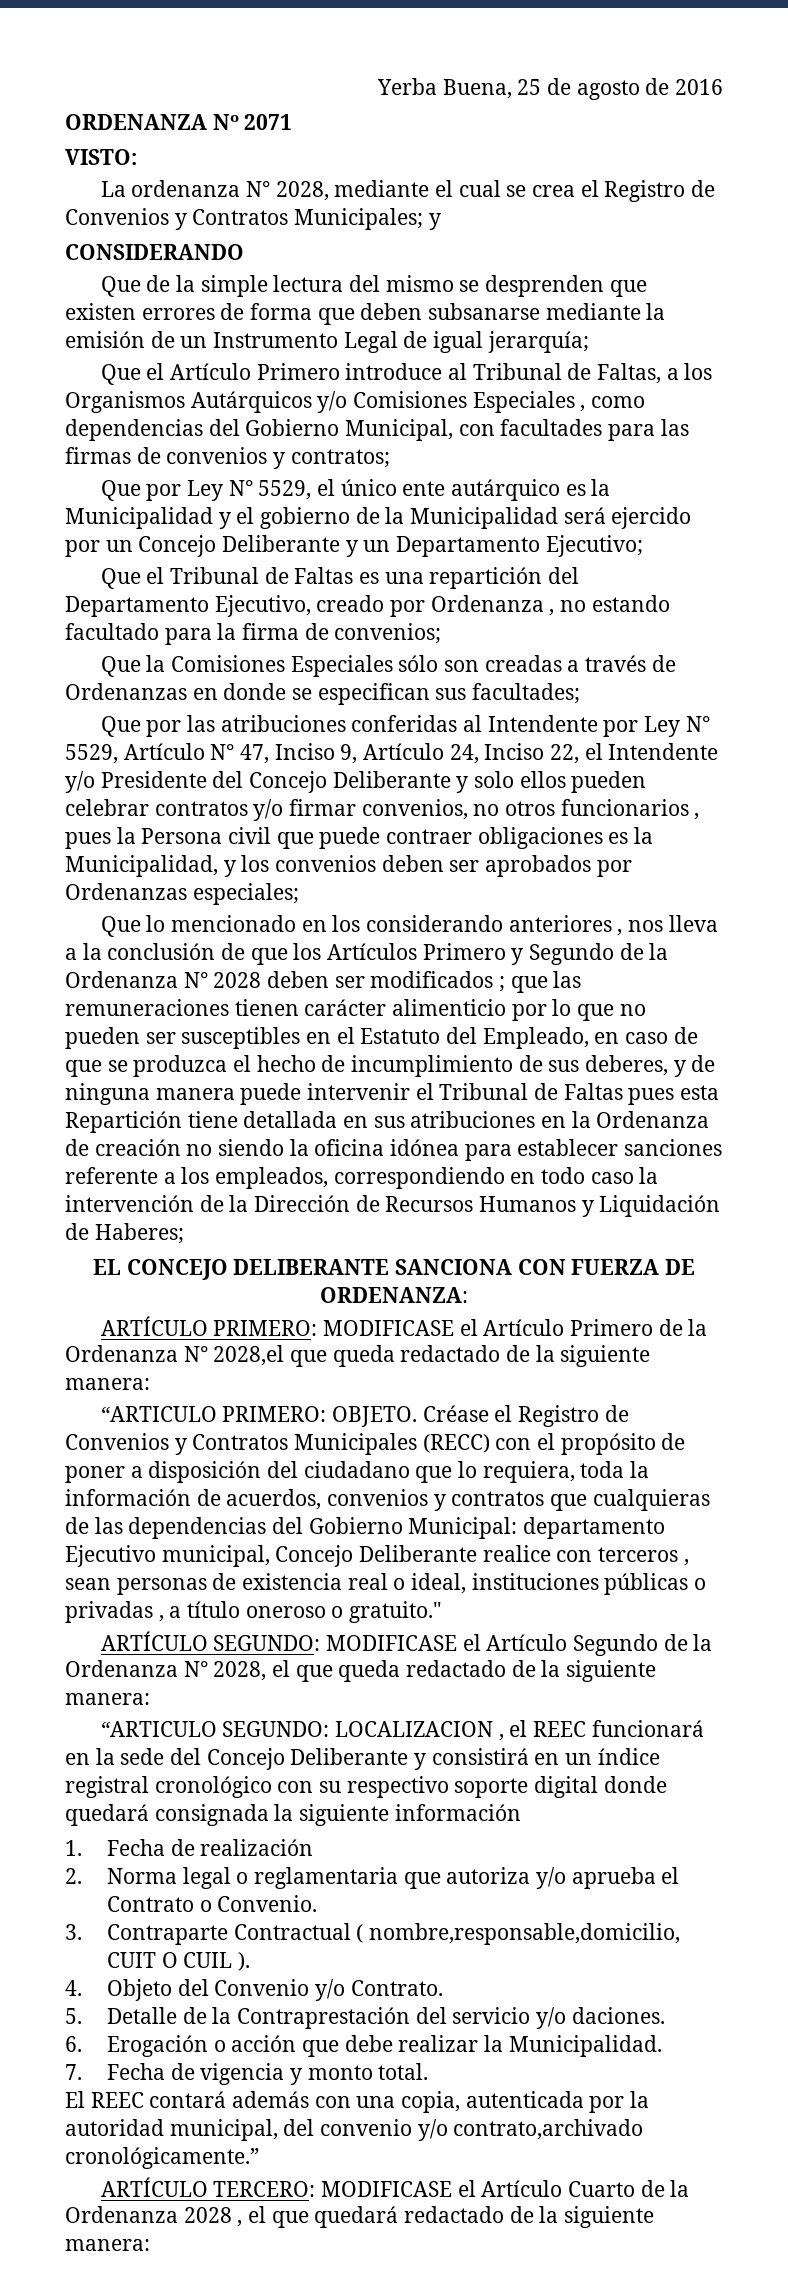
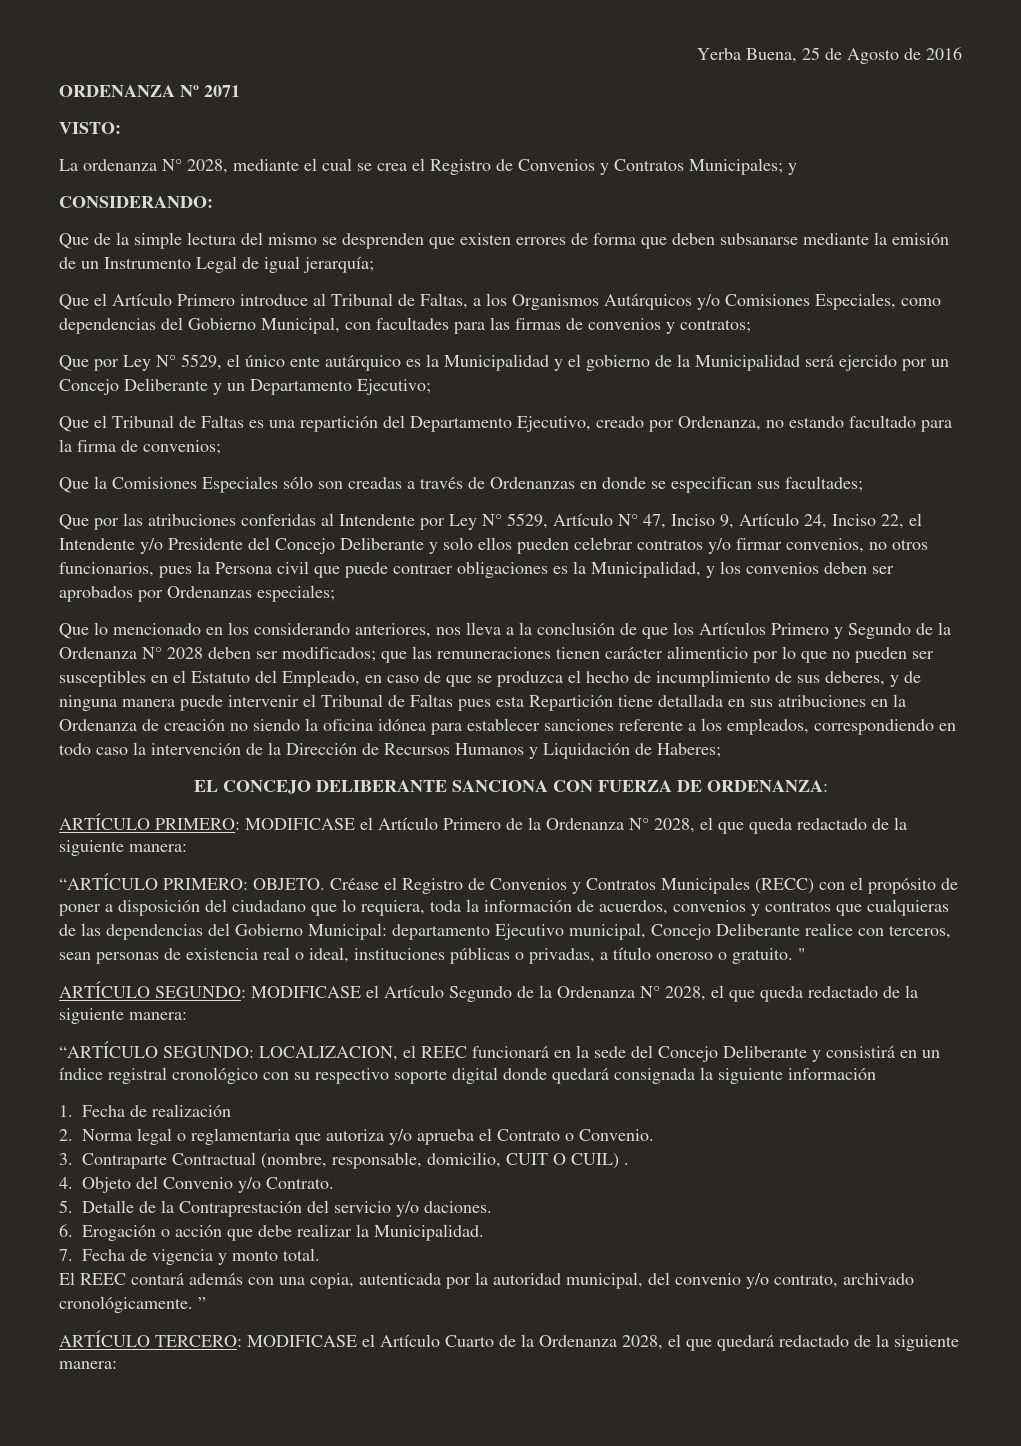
[576,80,640,100] agosto -> [847,48,899,64] Agosto
[65,244,244,260] CONSIDERANDO -> [59,196,213,208] CONSIDERANDO:
[472,391,586,413] Especiales , -> [815,293,896,310] Especiales,
[430,595,555,616] Ordenanza , -> [678,416,761,431] Ordenanza,
[560,799,700,820] funcionarios , -> [59,562,154,577] funcionarios,
[508,915,623,936] anteriores , -> [355,623,431,638] anteriores,
[370,971,506,992] modificados ; -> [282,647,376,662] modificados;
[213,1345,651,1367] [65,1378,150,1390] [100,1406,217,1422] 2028,el que queda redactado de la siguiente manera: // “ARTICULO -> [654,817,907,834] [59,840,187,856] [59,873,158,890] 2028, el que queda redactado de la siguiente manera: // “ARTÍCULO
[598,1547,689,1566] terceros , -> [889,925,951,939] terceros,
[65,1601,164,1623] privadas , -> [529,948,595,964] privadas,
[349,1601,443,1623] gratuito." -> [732,948,805,964] gratuito. "
[100,1721,504,1741] “ARTICULO SEGUNDO: LOCALIZACION , -> [59,1041,398,1061] “ARTÍCULO SEGUNDO: LOCALIZACION,
[356,1923,680,1945] [106,1952,250,1971] ( nombre,responsable,domicilio, CUIT O CUIL ). -> [261,1152,629,1169] (nombre, responsable, domicilio, CUIT O CUIL) .
[453,2119,644,2140] [65,2147,259,2169] contrato,archivado cronológicamente.” -> [774,1273,914,1288] [59,1296,206,1313] contrato, archivado cronológicamente. ”
[183,2207,243,2227] 2028 , -> [622,1335,663,1350] 2028,

